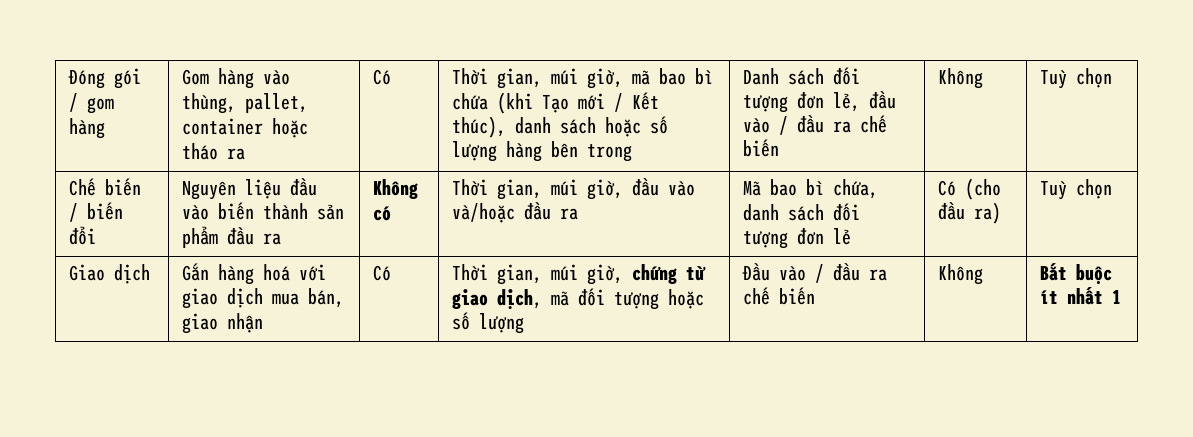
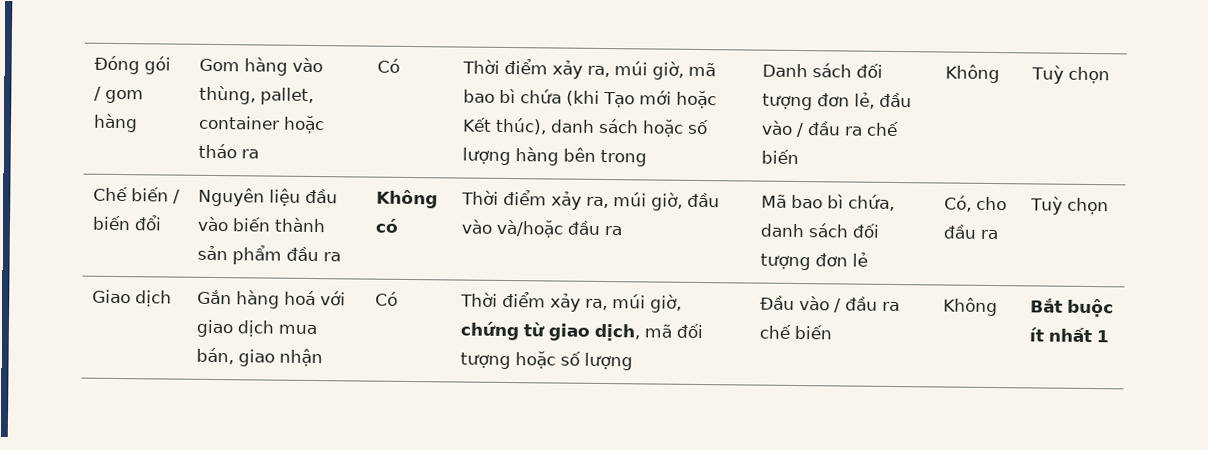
[497,68,543,89] gian, -> [503,58,610,79] điểm xảy ra,
[614,93,624,112] / -> [675,90,717,110] hoặc
[497,179,543,200] gian, -> [502,189,609,210] điểm xảy ra,
[938,178,1002,200] [938,202,1002,224] Có (cho đầu ra) -> [943,195,1007,212] [942,224,998,240] Có, cho đầu ra
[497,264,543,285] gian, -> [501,291,608,312] điểm xảy ra,

